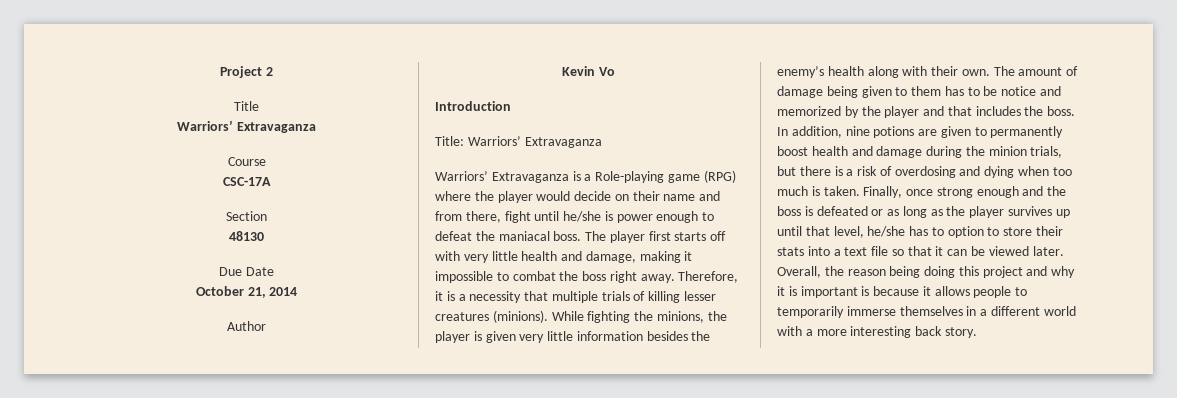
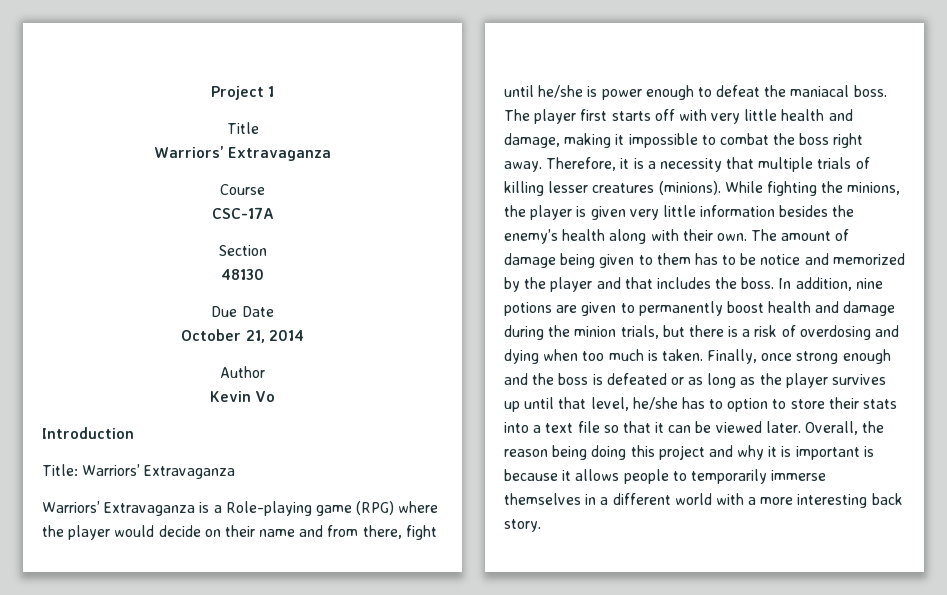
[265,67,273,76] 2 -> [268,86,275,97] 1

